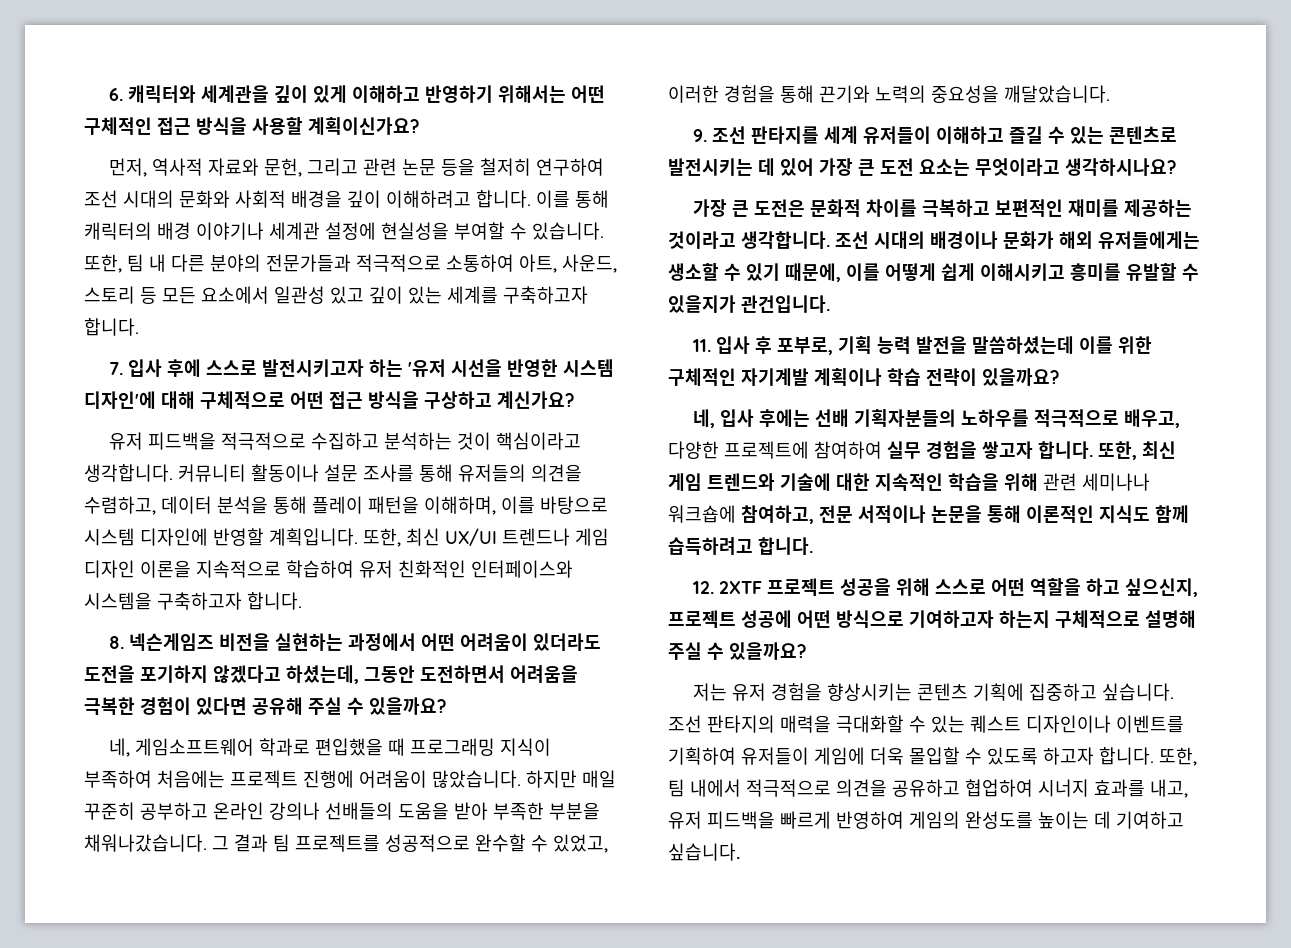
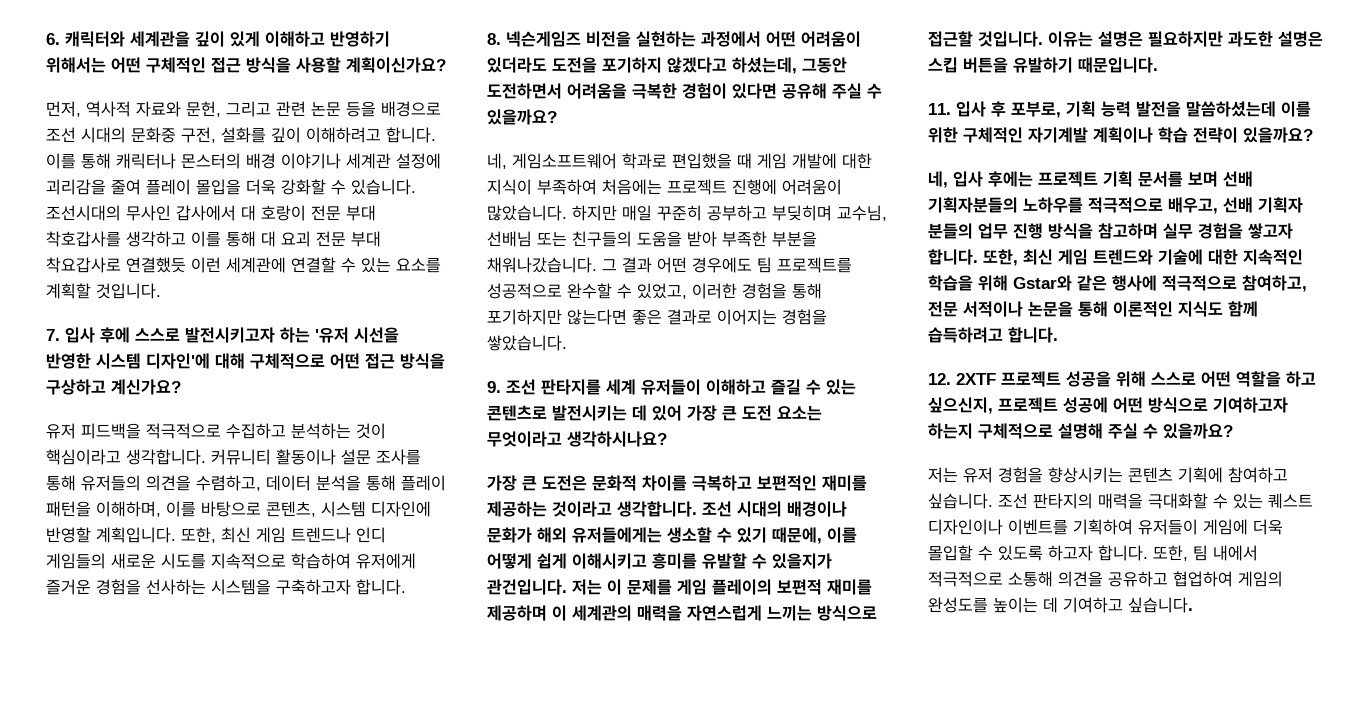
[480,158,605,176] [84,190,342,208] 철저히 연구하여 조선 시대의 문화와 사회적 배경을 -> [381,101,441,117] [46,127,266,143] 배경으로 조선 시대의 문화중 구전, 설화를
[84,222,152,240] 캐릭터의 -> [116,153,241,169] 캐릭터나 몬스터의
[381,222,604,240] [84,254,617,273] [84,286,588,304] [84,318,139,336] 현실성을 부여할 수 있습니다. 또한, 팀 내 다른 분야의 전문가들과 적극적으로 소통하여 아트, 사운드, 스토리 등 모든 요소에서 일관성 있고 깊이 있는 세계를 구축하고자 합니다. -> [46,179,416,195] [46,205,376,221] [46,231,381,247] [46,257,441,273] [46,283,161,299] 괴리감을 줄여 플레이 몰입을 더욱 강화할 수 있습니다. 조선시대의 무사인 갑사에서 대 호랑이 전문 부대 착호갑사를 생각하고 이를 통해 대 요괴 전문 부대 착요갑사로 연결했듯 이런 세계관에 연결할 수 있는 요소를 계획할 것입니다.
(608, 505) none -> [266,501,316,517] 콘텐츠,
[445,528,609,546] [84,560,573,578] UX/UI 트렌드나 게임 디자인 이론을 지속적으로 학습하여 유저 친화적인 인터페이스와 -> [256,527,386,543] [46,553,416,569] [46,579,206,595] 게임 트렌드나 인디 게임들의 새로운 시도를 지속적으로 학습하여 유저에게 즐거운 경험을 선사하는
[410,738,496,756] 프로그래밍 -> [757,153,872,169] 게임 개발에 대한
[213,802,393,820] 온라인 강의나 선배들의 -> [772,205,887,221] [487,231,632,247] 부딪히며 교수님, 선배님 또는 친구들의
(268, 843) none -> [657,257,752,273] 어떤 경우에도
[819,85,1110,103] 끈기와 노력의 중요성을 깨달았습니다. -> [487,309,827,325] [487,335,567,351] 포기하지만 않는다면 좋은 결과로 이어지는 경험을 쌓았습니다.
(830, 304) none -> [572,579,872,595] [487,605,877,621] [928,31,1323,47] [928,57,1158,73] 저는 이 문제를 게임 플레이의 보편적 재미를 제공하며 이 세계관의 매력을 자연스럽게 느끼는 방식으로 접근할 것입니다. 이유는 설명은 필요하지만 과도한 설명은 스킵 버튼을 유발하기 때문입니다.
(811, 418) none -> [1038,171,1218,187] 프로젝트 기획 문서를 보며
[668,441,882,459] 다양한 프로젝트에 참여하여 -> [1223,197,1303,213] [928,223,1158,239] 선배 기획자 분들의 업무 진행 방식을 참고하며
[1043,473,1150,491] [668,505,736,523] 관련 세미나나 워크숍에 -> [1013,275,1237,291] Gstar와 같은 행사에 적극적으로
[1029,683,1098,701] 집중하고 -> [1228,467,1288,483] 참여하고
(831, 788) none -> [1008,571,1053,587] 소통해
[1038,779,1188,798] [668,811,904,829] 시너지 효과를 내고, 유저 피드백을 빠르게 반영하여 -> (1233, 579) none

